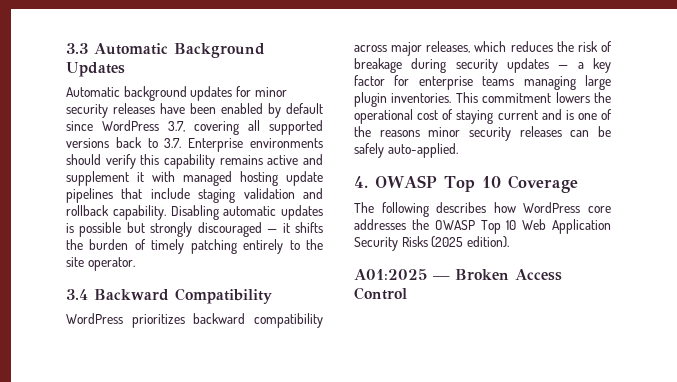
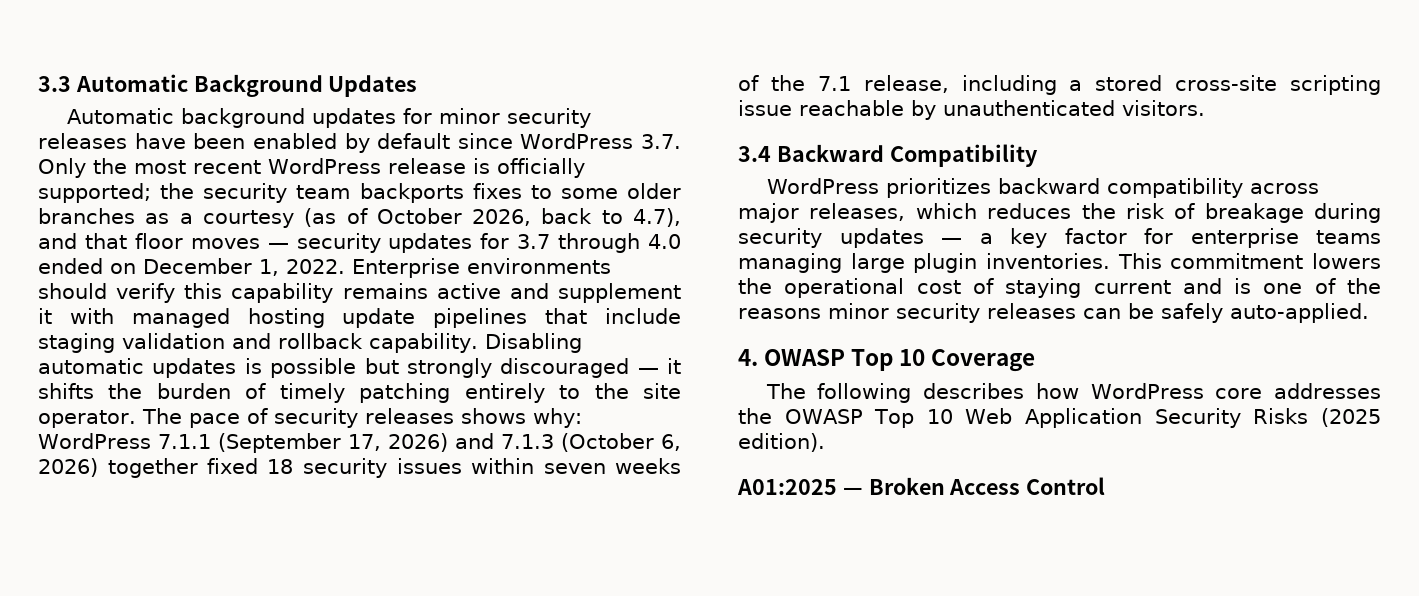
[168,120,323,135] [66,137,182,148] 3.7, covering all supported versions back to 3.7. -> [641,134,681,149] [38,158,585,178] [38,183,681,203] [38,208,681,228] [38,233,681,253] [38,258,345,276] 3.7. Only the most recent WordPress release is officially supported; the security team backports fixes to some older branches as a courtesy (as of October 2026, back to 4.7), and that floor moves — security updates for 3.7 through 4.0 ended on December 1, 2022.
(135, 264) none -> [141,408,582,428] [38,433,681,453] [38,458,681,478] [738,75,1381,95] [738,100,1205,120] The pace of security releases shows why: WordPress 7.1.1 (September 17, 2026) and 7.1.3 (October 6, 2026) together fixed 18 security issues within seven weeks of the 7.1 release, including a stored cross-site scripting issue reachable by unauthenticated visitors.

